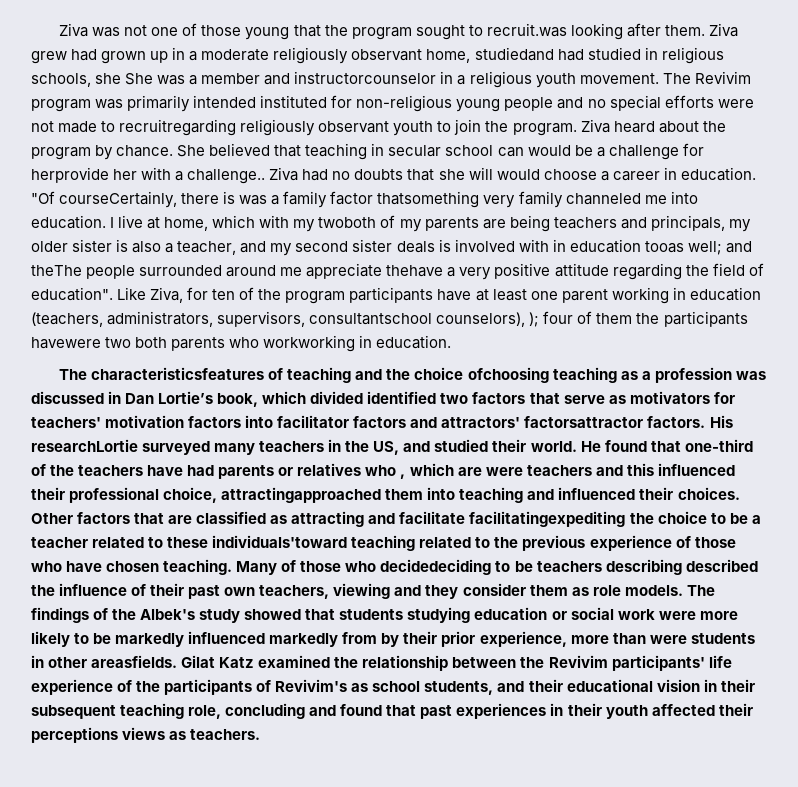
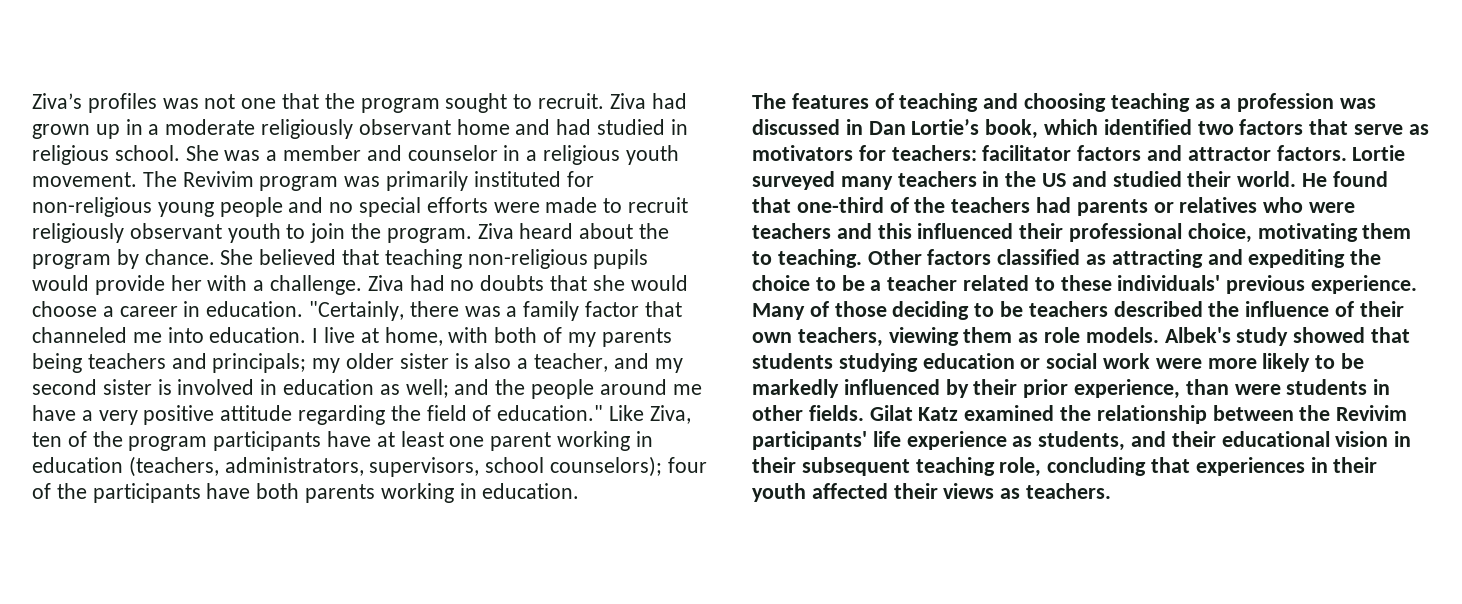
[59,23,89,37] Ziva -> [32,93,157,113] Ziva’s profiles
[182,23,290,40] of those young -> (277, 103) none
[486,23,738,40] [31,51,67,64] recruit.was looking after them. Ziva grew -> [538,93,646,109] recruit. Ziva
[426,47,554,63] home, studiedand -> [456,119,551,135] home and
[31,73,122,87] schools, she -> [114,145,180,161] school.
[294,71,437,84] instructorcounselor -> [407,145,498,161] counselor
[193,95,257,108] intended -> (469, 181) none
[31,121,54,132] not -> (540, 207) none
[119,119,237,136] recruitregarding -> [628,197,689,213] recruit
[371,143,704,160] [31,167,109,183] in secular school can would be a challenge for herprovide -> [467,249,649,269] [32,275,165,295] non-religious pupils would provide
[187,169,266,184] challenge.. -> [270,275,363,295] challenge.
[468,167,493,180] will -> (625, 283) none
[31,191,236,208] "Of courseCertainly, there is -> [309,301,459,321] "Certainly, there
[377,191,563,208] thatsomething very family -> [644,301,682,317] that
[212,215,377,232] which with my twoboth -> [448,327,538,343] with both
[482,219,506,229] are -> (672, 337) none
[650,215,725,231] principals, -> [212,353,307,373] principals;
[396,241,435,253] deals -> (152, 387) none
[518,239,684,253] with in education tooas -> [260,379,400,395] in education as
[31,263,444,279] theThe people surrounded around me appreciate thehave -> [495,379,702,399] [32,405,76,421] the people around me have
[31,287,113,301] education". -> [497,405,604,421] education."
[187,287,209,300] for -> (691, 414) none
[309,312,540,327] consultantschool counselors), ); -> [485,456,663,477] school counselors);
[596,311,748,327] [31,335,356,352] them the participants havewere two both parents who workworking -> [56,483,454,503] the participants have both parents working
[91,367,265,380] characteristicsfeatures -> [791,93,869,109] features
[386,367,549,383] the choice ofchoosing -> [1024,93,1107,112] choosing
[310,391,364,404] divided -> (1099, 127) none
[31,415,733,428] [31,439,138,452] teachers' motivation factors into facilitator factors and attractors' factorsattractor factors. His researchLortie -> [891,145,1406,161] teachers: facilitator factors and attractor factors. Lortie
[373,441,400,455] US, -> [1042,173,1067,187] US
[147,465,184,476] have -> (1031, 205) none
[400,463,482,479] , which are -> (1304, 205) none
[221,487,740,503] [31,512,193,524] attractingapproached them into teaching and influenced their choices. Other factors that are -> [1257,223,1412,242] [752,249,992,268] motivating them to teaching. Other factors
[399,511,626,527] facilitate facilitatingexpediting -> [1248,249,1346,268] expediting
[212,535,736,551] [31,559,233,575] individuals'toward teaching related to the previous experience of those who have chosen teaching. -> [1117,275,1418,294] individuals' previous experience.
[345,559,492,575] who decidedeciding -> [892,301,970,320] deciding
[605,559,682,575] describing -> (1108, 309) none
[188,585,221,599] past -> (1404, 309) none
[394,583,526,599] and they consider -> (959, 336) none
[686,585,715,596] [31,607,137,623] The findings of the -> (1159, 335) none
[269,632,378,647] markedly from -> (940, 387) none
[570,635,609,644] more -> (1181, 389) none
[91,655,178,668] areasfields. -> [808,405,864,421] fields.
[117,679,421,695] of the participants of Revivim's as school -> [1012,436,1033,447] as
[309,704,453,719] and found that past -> [1151,457,1191,473] that
[31,727,118,743] perceptions -> (938, 491) none

